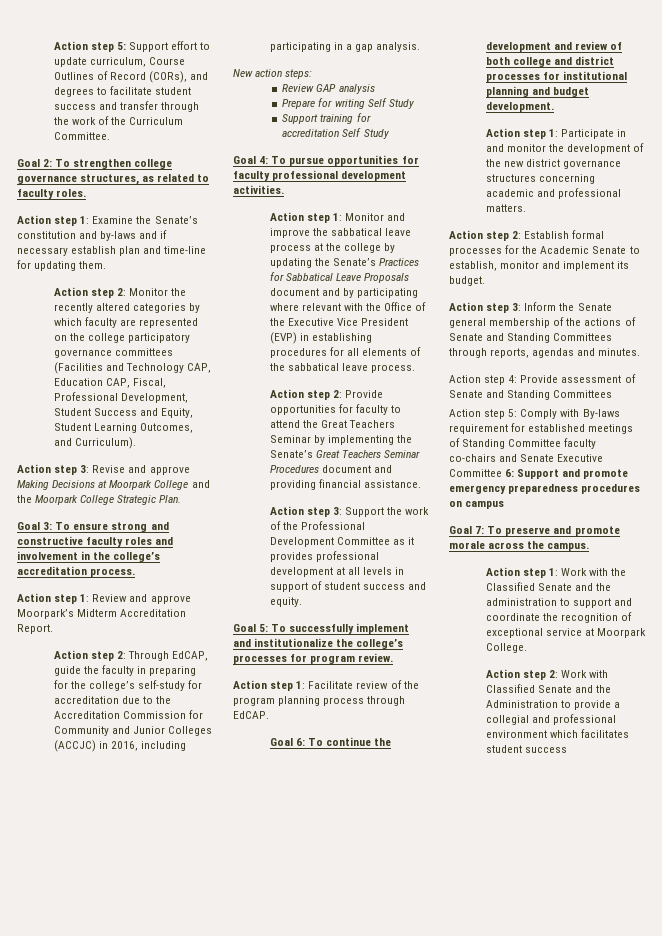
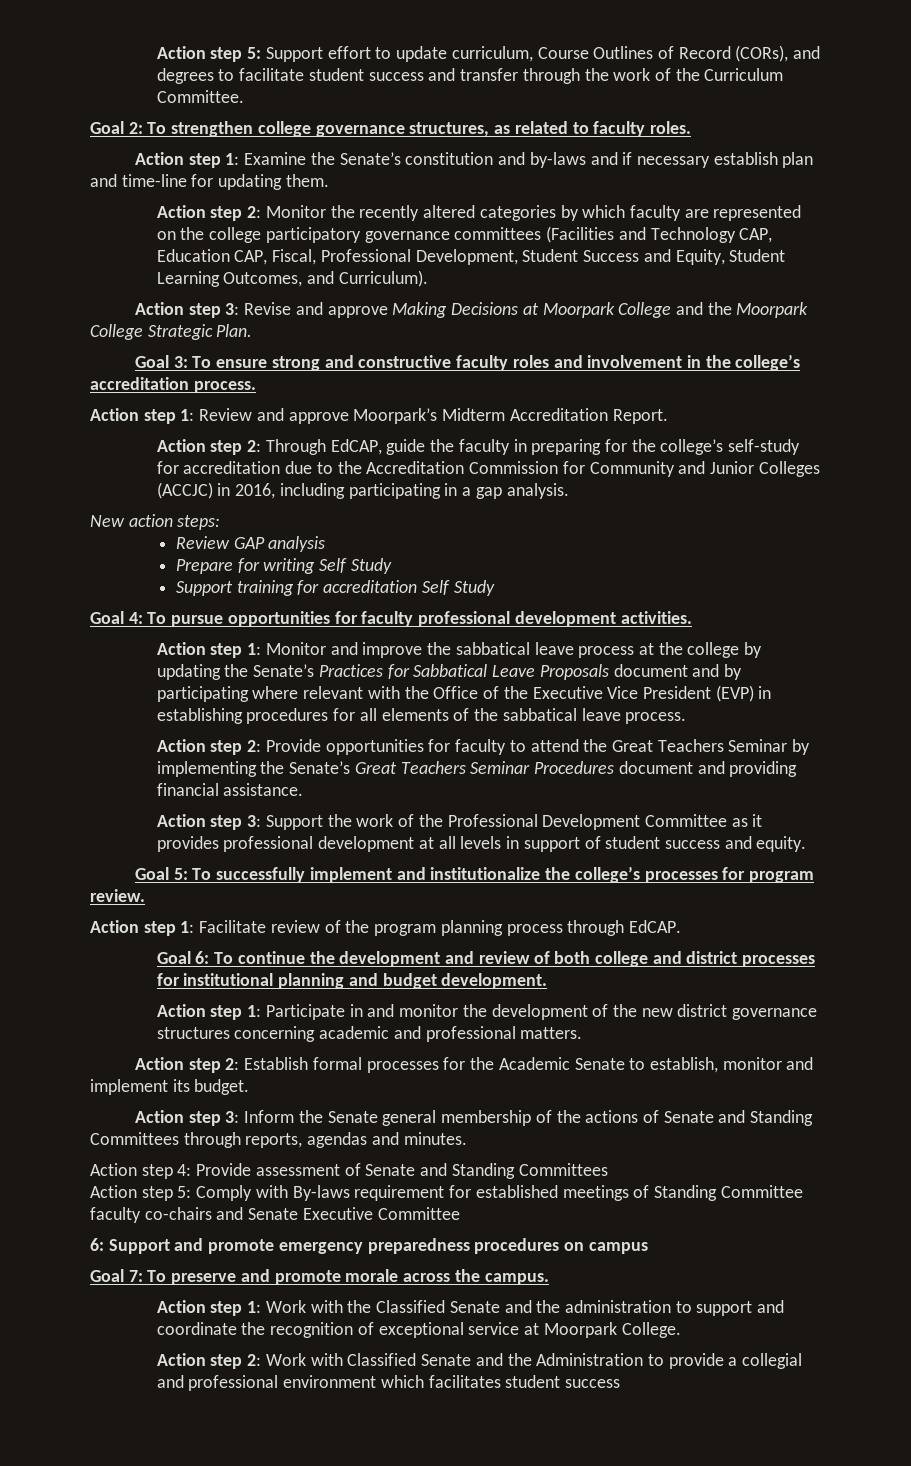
(502, 473) none -> (460, 1213) //

